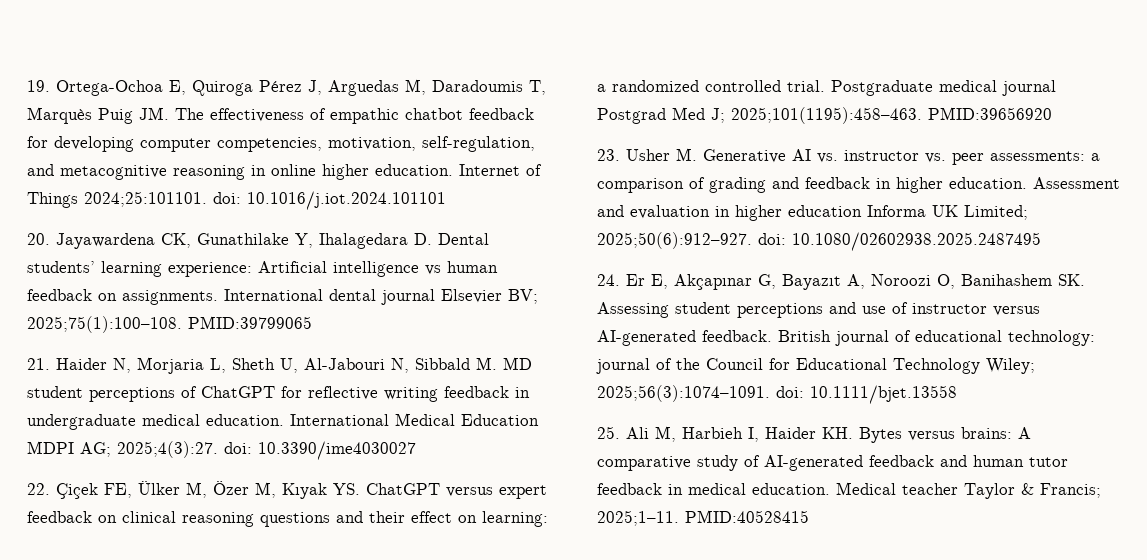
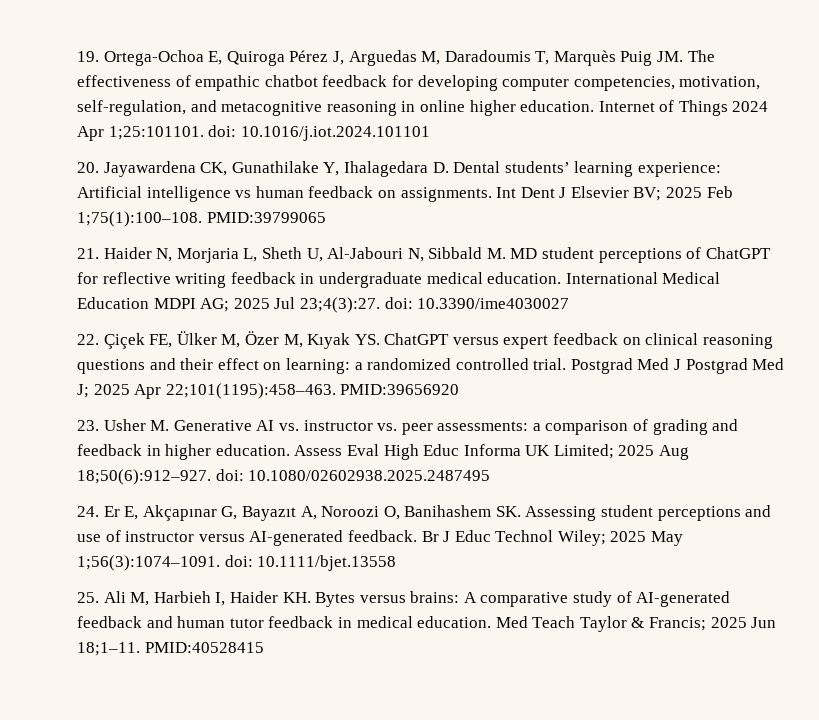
[84,191,207,207] 2024;25:101101. -> [732,101,769,112] [77,126,204,141] 2024 Apr 1;25:101101.
[224,289,538,305] [27,316,182,333] International dental journal Elsevier BV; 2025;75(1):100–108. -> [496,186,733,201] [77,211,202,227] Int Dent J Elsevier BV; 2025 Feb 1;75(1):100–108.
[117,441,218,458] 2025;4(3):27. -> [233,297,380,313] 2025 Jul 23;4(3):27.
[831,80,1056,96] [597,107,922,124] Postgraduate medical journal Postgrad Med J; 2025;101(1195):458–463. -> [570,358,785,374] [77,383,336,399] Postgrad Med J Postgrad Med J; 2025 Apr 22;101(1195):458–463.
[1033,177,1120,189] [597,205,1028,221] [597,232,752,249] Assessment and evaluation in higher education Informa UK Limited; 2025;50(6):912–927. -> [294,444,690,460] [77,469,211,485] Assess Eval High Educ Informa UK Limited; 2025 Aug 18;50(6):912–927.
[778,330,1095,346] [596,358,1035,374] [597,385,770,402] British journal of educational technology: journal of the Council for Educational Technology Wiley; 2025;56(3):1074–1091. -> [421,530,684,546] [77,555,220,571] Br J Educ Technol Wiley; 2025 May 1;56(3):1074–1091.
[836,482,958,495] Medical teacher -> [495,616,576,628] Med Teach
[597,510,679,526] 2025;1–11. -> [710,617,777,628] [77,642,140,656] 2025 Jun 18;1–11.

